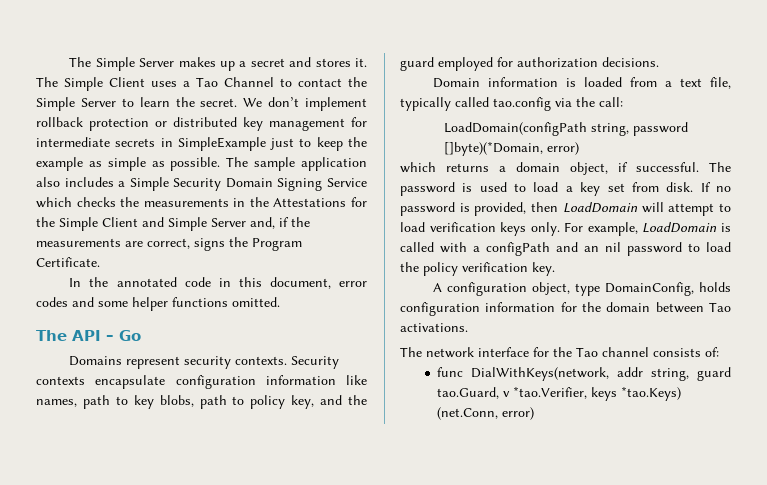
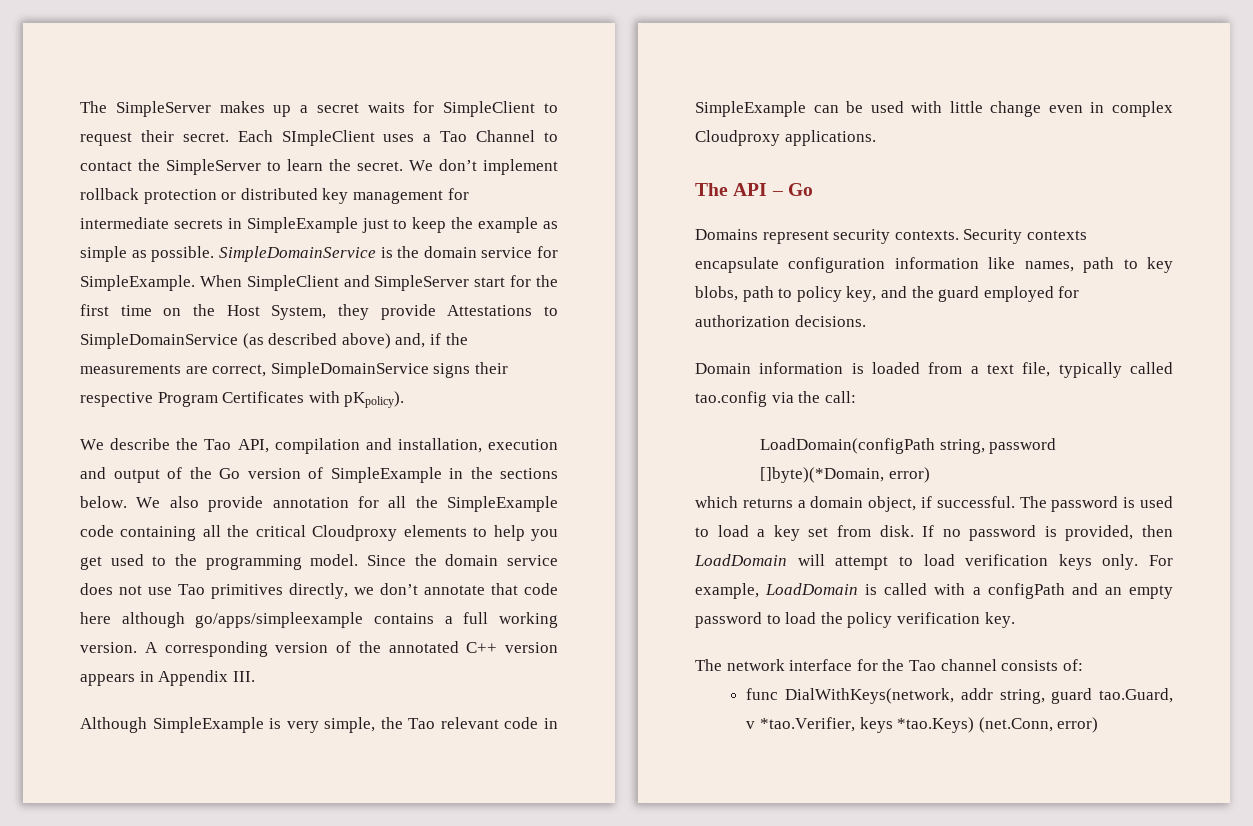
[69,57,175,71] The Simple Server -> [80,101,211,117] The SimpleServer
[289,57,367,67] [36,77,145,91] and stores it. The Simple Client -> [367,101,558,117] [80,130,375,146] waits for SimpleClient to request their secret. Each SImpleClient
[36,97,116,111] Simple Server -> [166,159,261,175] SimpleServer
[226,157,367,171] [36,177,367,191] [36,197,367,208] [36,217,246,231] The sample application also includes a Simple Security Domain Signing Service which checks the measurements in the Attestations for the Simple Client and Simple Server -> [218,246,558,262] [80,275,558,291] [80,304,558,320] [80,333,391,349] SimpleDomainService is the domain service for SimpleExample. When SimpleClient and SimpleServer start for the first time on the Host System, they provide Attestations to SimpleDomainService (as described above)
[194,237,302,251] [36,257,100,267] [69,277,367,289] [36,297,280,311] signs the Program Certificate. // In the annotated code in this document, error codes and some helper functions omitted. -> [270,362,508,378] [80,391,405,408] [80,438,558,454] [80,467,558,483] [80,496,558,512] [80,525,559,541] [80,554,559,570] [80,583,558,599] [80,612,558,628] [80,641,558,657] [80,670,255,686] [80,717,558,733] [695,101,1173,117] [695,130,876,146] SimpleDomainService signs their respective Program Certificates with pKpolicy). // We describe the Tao API, compilation and installation, execution and output of the Go version of SimpleExample in the sections below. We also provide annotation for all the SimpleExample code containing all the critical Cloudproxy elements to help you get used to the programming model. Since the domain service does not use Tao primitives directly, we don’t annotate that code here although go/apps/simpleexample contains a full working version. A corresponding version of the annotated C++ version appears in Appendix III. // Although SimpleExample is very simple, the Tao relevant code in SimpleExample can be used with little change even in complex Cloudproxy applications.
[605,242,621,252] nil -> [1129,585,1173,599] empty
[433,282,731,296] [400,302,731,316] [400,323,468,332] // A configuration object, type DomainConfig, holds configuration information for the domain between Tao activations. -> (1015, 620) none

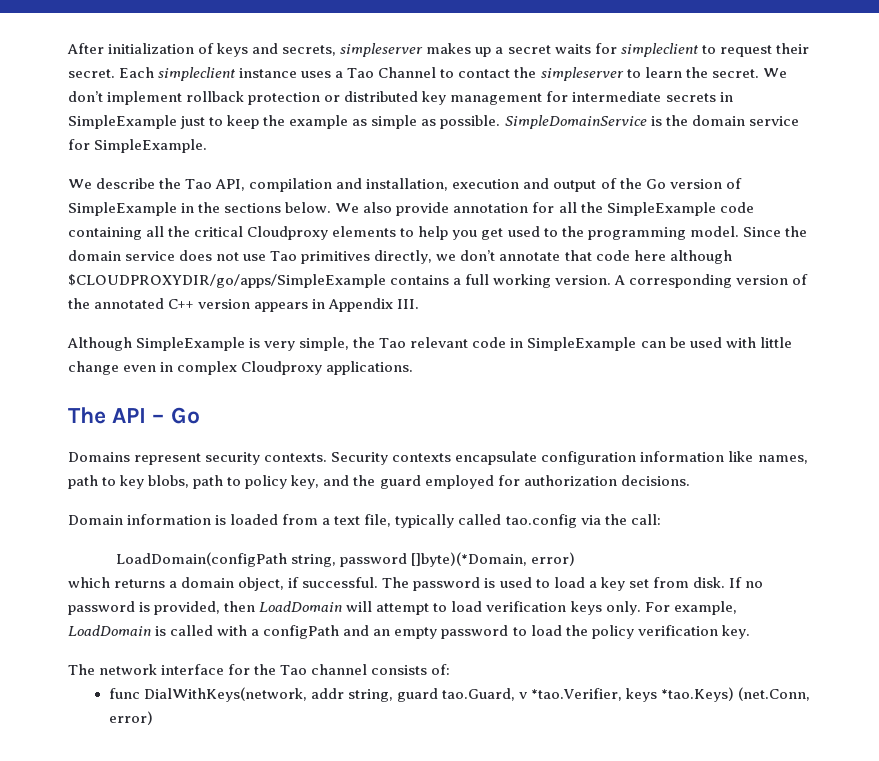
[80,101,211,117] The SimpleServer -> [67,43,424,57] After initialization of keys and secrets, simpleserver
[443,101,536,117] SimpleClient -> [620,43,698,57] simpleclient
[281,130,375,146] SImpleClient -> [158,67,298,81] simpleclient instance
[166,159,261,175] SimpleServer -> [540,67,624,81] simpleserver
[199,275,558,291] [80,304,558,320] [80,333,468,349] [80,362,508,378] [80,391,405,408] When SimpleClient and SimpleServer start for the first time on the Host System, they provide Attestations to SimpleDomainService (as described above) and, if the measurements are correct, SimpleDomainService signs their respective Program Certificates with pKpolicy). -> (208, 146) none
[195,612,364,628] go/apps/simpleexample -> [68,274,386,288] $CLOUDPROXYDIR/go/apps/SimpleExample

